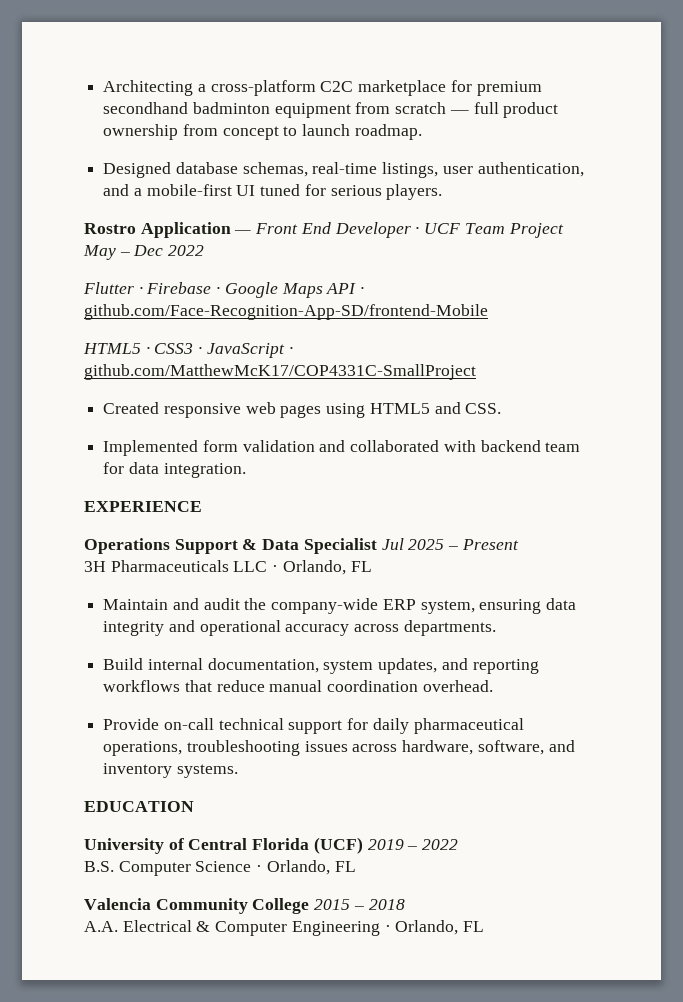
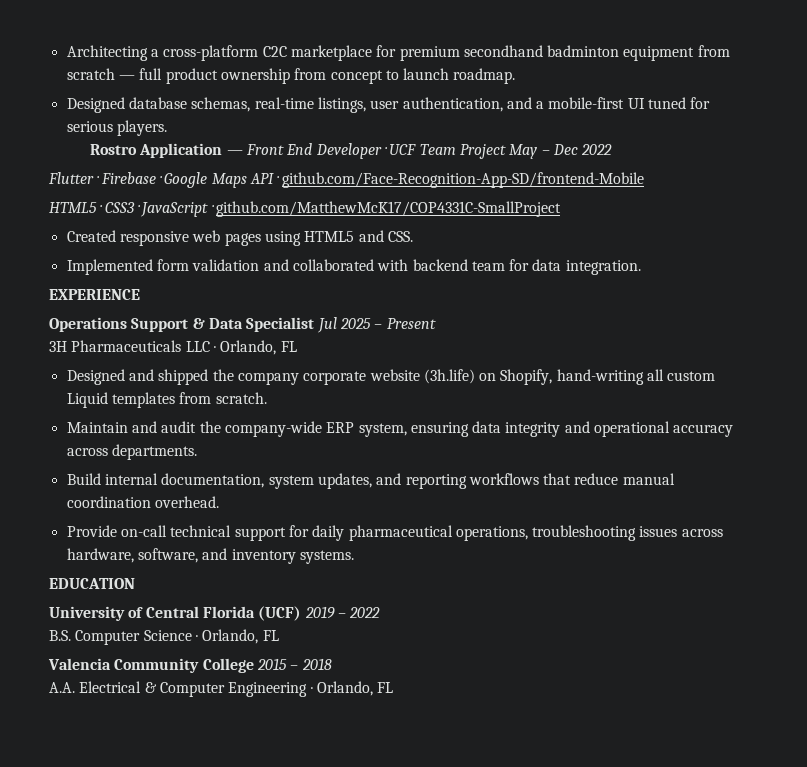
(372, 566) none -> [66,369,716,385] [66,392,267,408] // Designed and shipped the company corporate website (3h.life) on Shopify, hand-writing all custom Liquid templates from scratch.

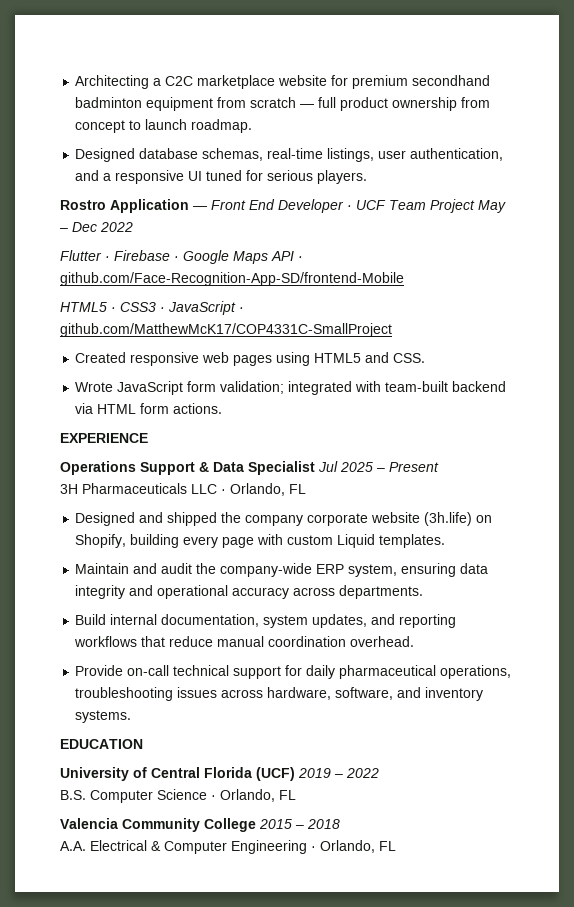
[163,45,259,61] cross-platform -> (162, 82) none
(372, 53) none -> [278,75,328,86] website
[548,97,625,109] mobile-first -> [115,170,185,184] responsive
[66,259,641,275] Implemented form validation and collaborated with backend team for data integration. -> [75,381,507,395] [75,403,223,414] Wrote JavaScript form validation; integrated with team-built backend via HTML form actions.
[556,369,716,385] [66,392,267,408] hand-writing all custom Liquid templates from scratch. -> [130,534,446,548] building every page with custom Liquid templates.

